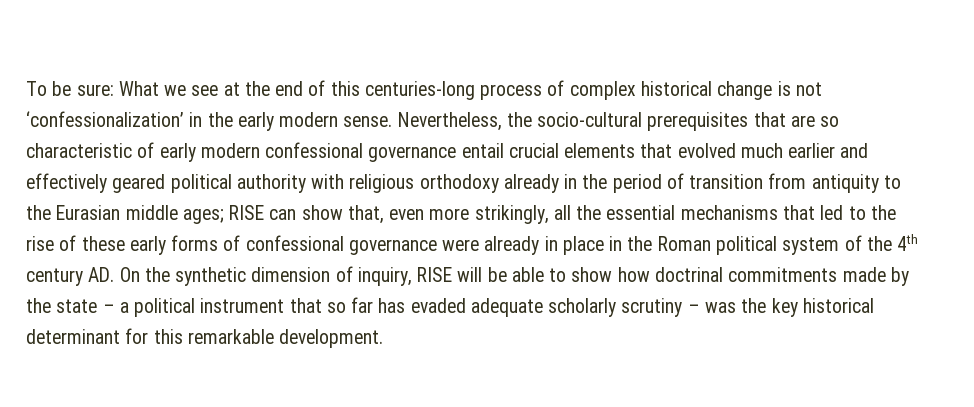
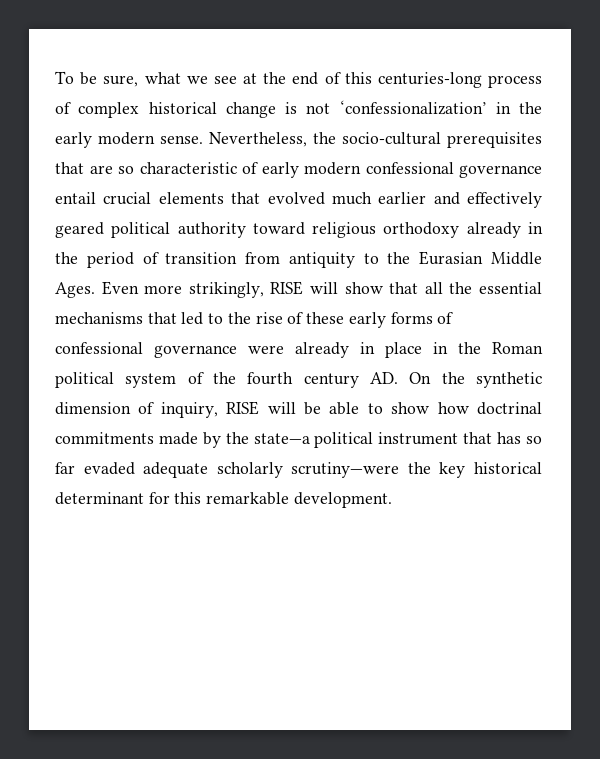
[76,81,159,96] sure: What -> [103,72,181,87] sure, what
[311,174,345,189] with -> [252,222,305,235] toward
[125,205,549,224] middle ages; RISE can show that, even more strikingly, -> [491,252,542,265] [55,281,419,298] Middle Ages. Even more strikingly, RISE will show that
[897,234,919,251] 4th -> [247,372,294,385] fourth
[56,299,129,313] state – a -> [253,433,310,444] state—a
(322, 305) none -> [497,432,522,444] has
[378,298,406,313] has -> (75, 468) none
[621,298,736,317] scrutiny – was -> [291,462,400,478] scrutiny—were

